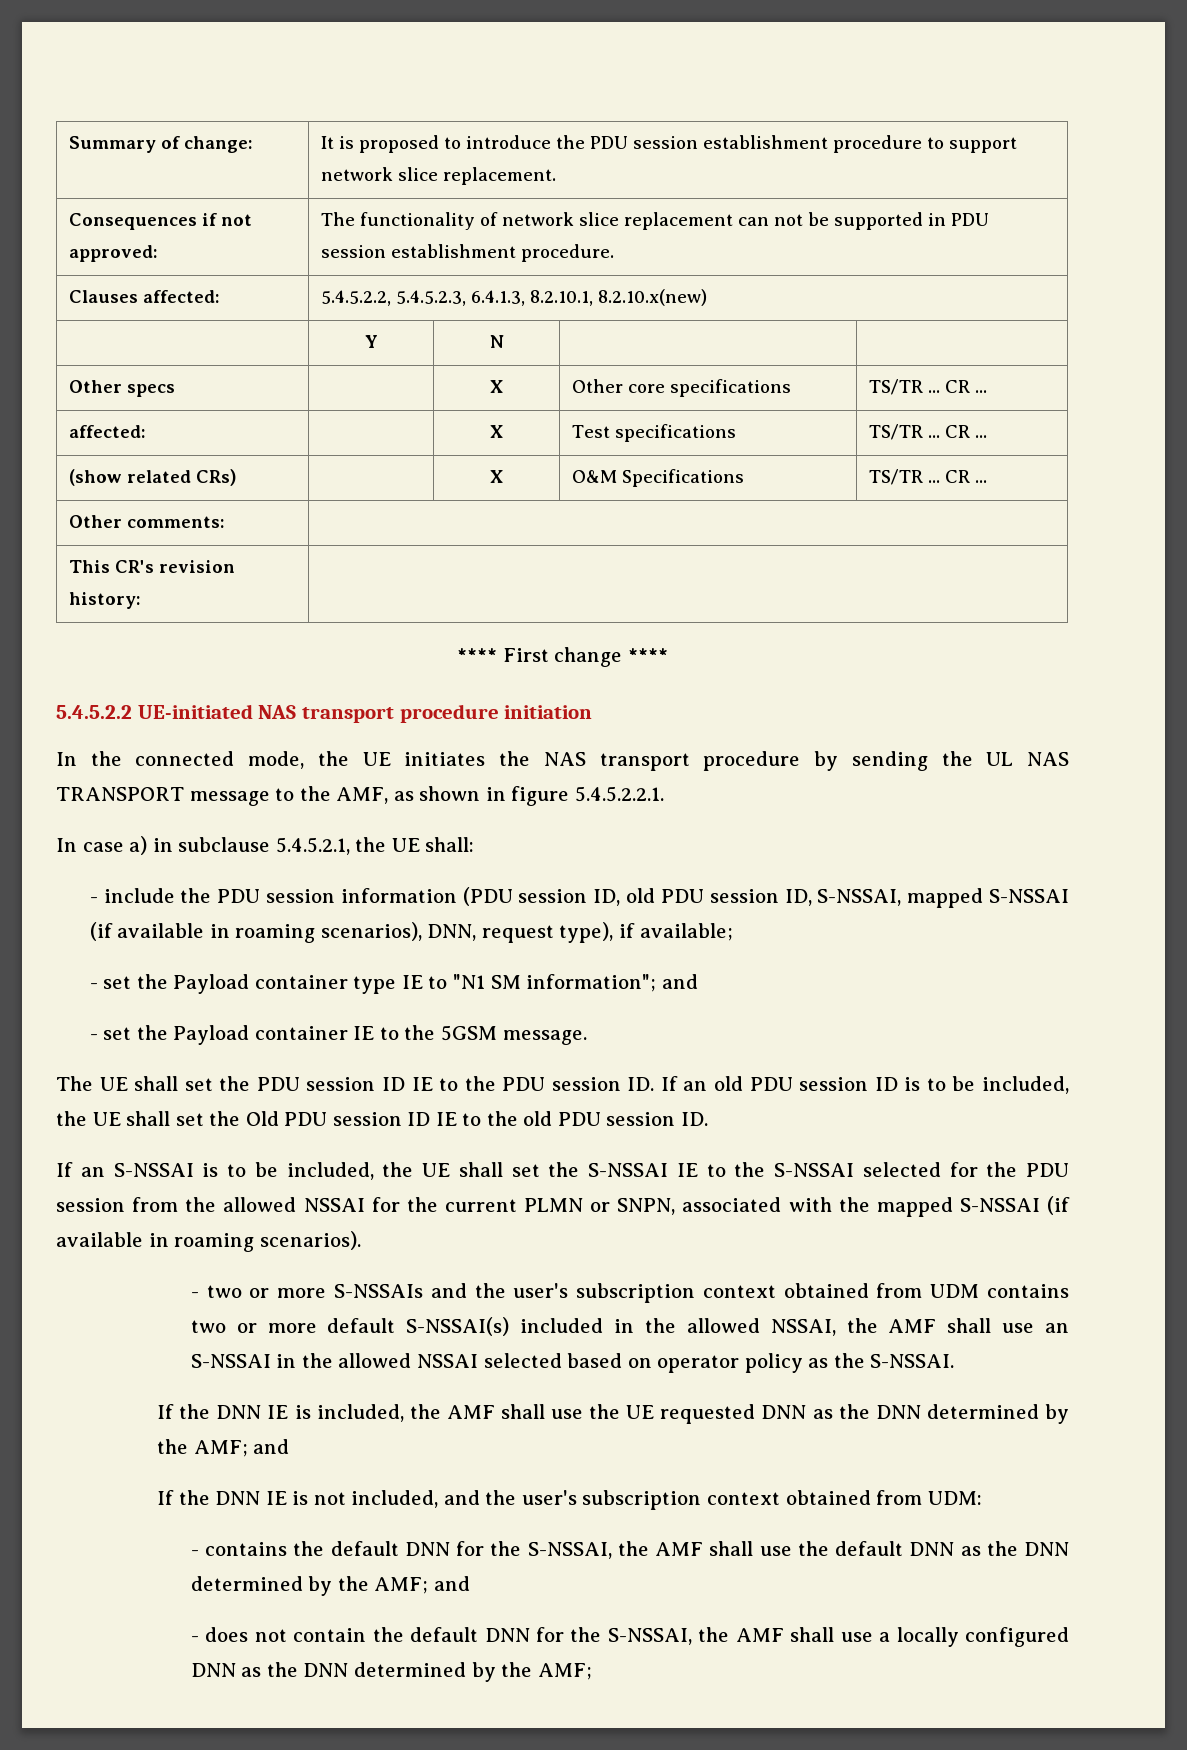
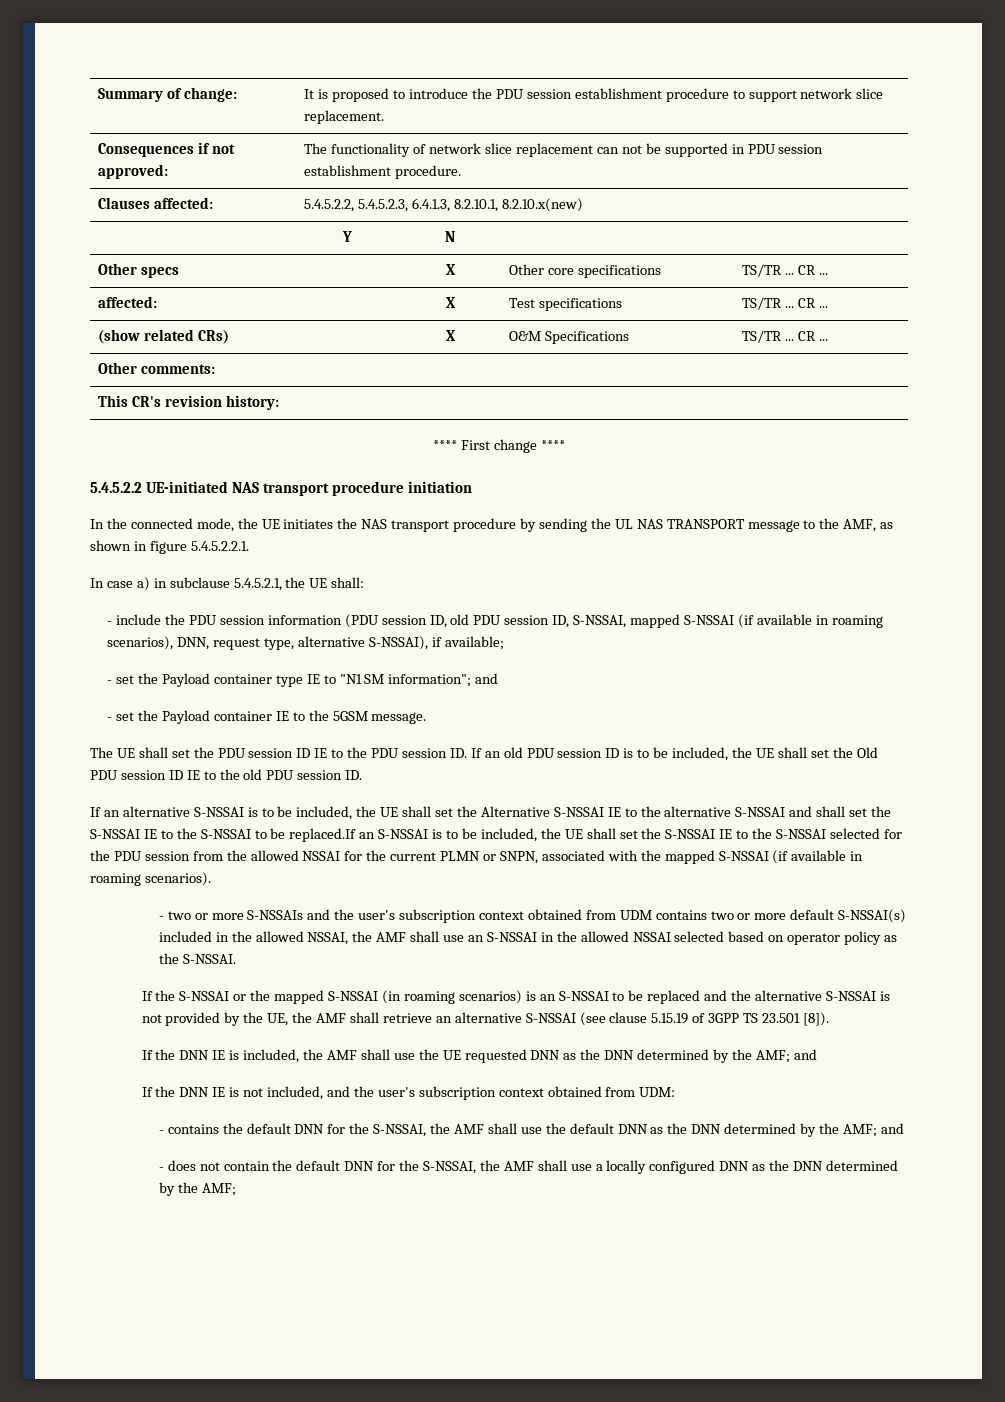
[559,922,614,943] type), -> [263,636,428,650] type, alternative S-NSSAI),
(105, 1172) none -> [122,806,892,820] [90,828,376,842] alternative S-NSSAI is to be included, the UE shall set the Alternative S-NSSAI IE to the alternative S-NSSAI and shall set the S-NSSAI IE to the S-NSSAI to be replaced.If an
(955, 1361) none -> [141,990,890,1004] [141,1012,829,1026] // If the S-NSSAI or the mapped S-NSSAI (in roaming scenarios) is an S-NSSAI to be replaced and the alternative S-NSSAI is not provided by the UE, the AMF shall retrieve an alternative S-NSSAI (see clause 5.15.19 of 3GPP TS 23.501 [8]).

